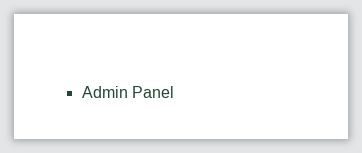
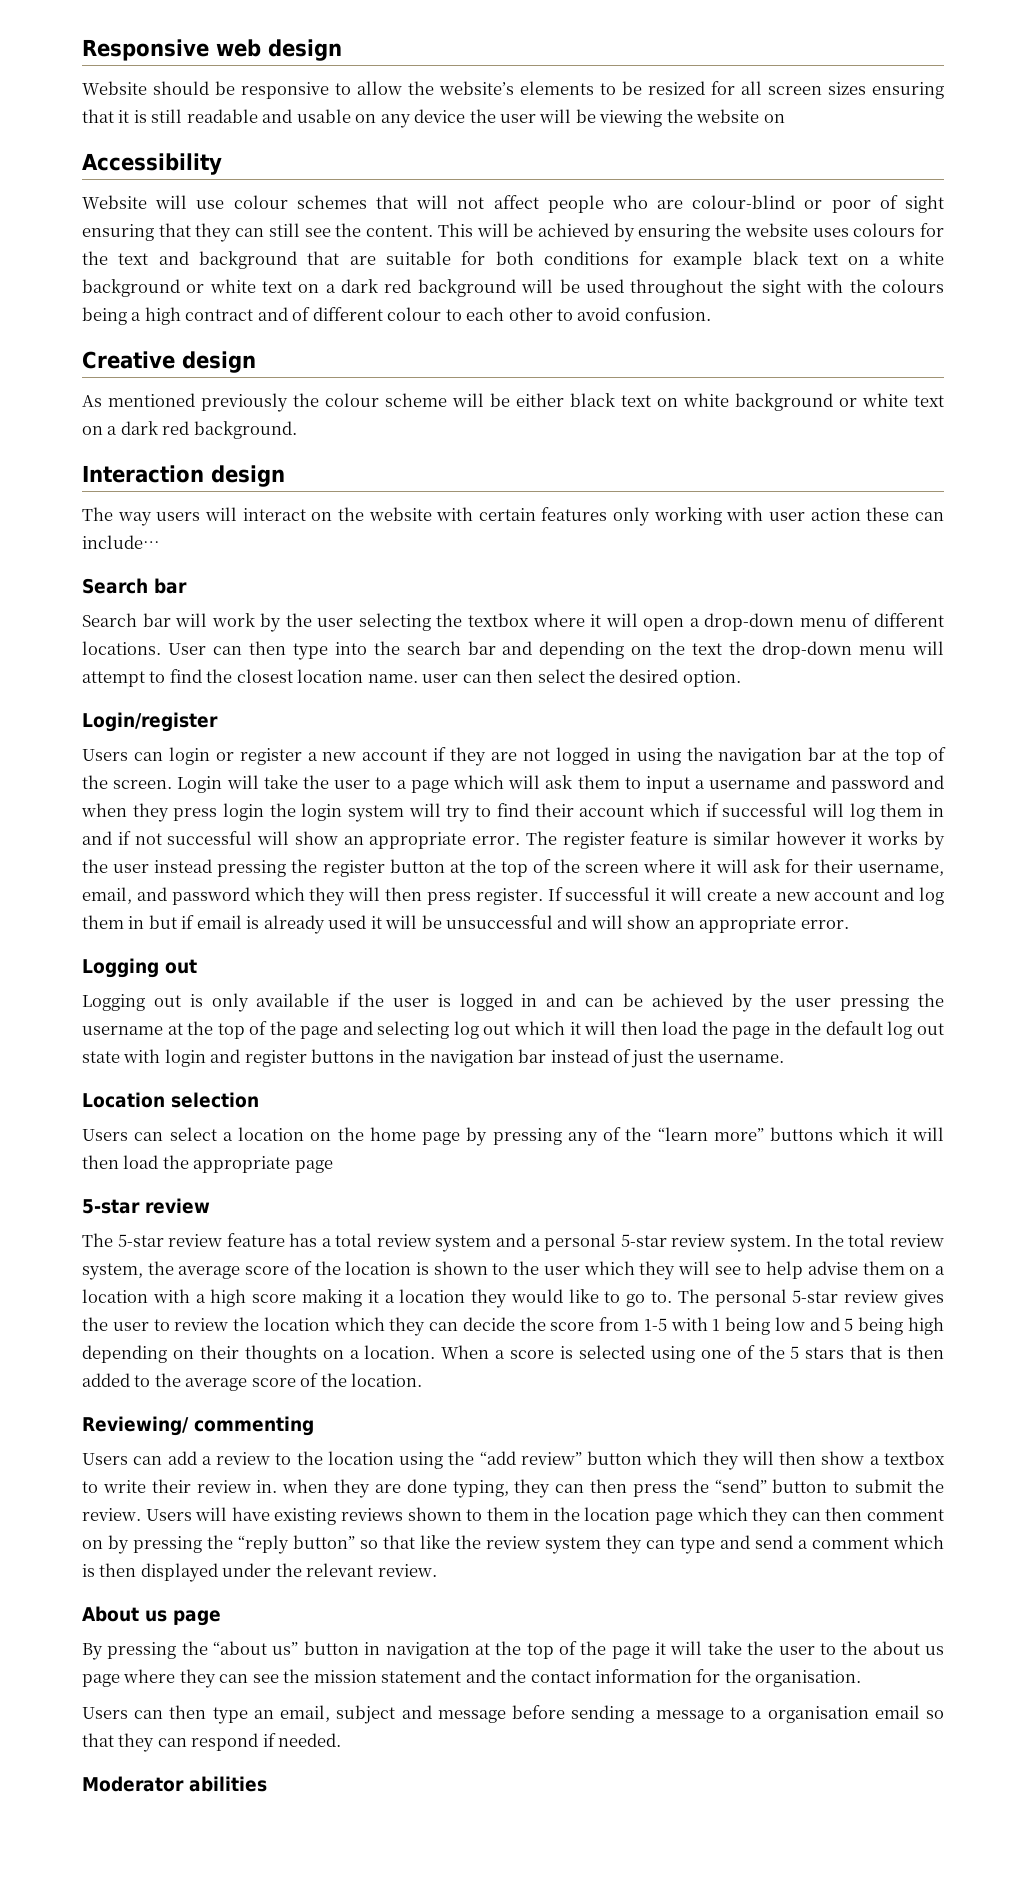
[81,86,174,98] Admin Panel -> [82,39,342,61] [82,81,944,99] [82,109,785,128] [82,153,222,175] [82,195,944,213] [82,223,944,242] [82,251,944,269] [82,279,945,297] [82,307,711,325] [82,351,256,373] [82,393,944,412] [82,421,297,439] [82,465,285,487] [82,507,944,526] [82,535,160,549] [82,578,187,594] [82,613,944,632] [82,641,945,660] [82,669,741,687] [82,712,218,732] [82,747,947,766] [82,775,945,793] [81,803,945,822] [82,831,945,850] [82,859,944,877] [82,887,945,906] [82,915,849,934] [82,958,197,978] [82,993,945,1012] [82,1021,944,1039] [82,1049,785,1068] [82,1092,259,1108] [82,1127,945,1146] [82,1155,333,1173] [82,1198,210,1214] [82,1233,944,1252] [82,1261,945,1280] [82,1289,944,1308] [82,1317,945,1336] [82,1345,944,1363] [82,1373,423,1391] [82,1416,314,1436] [82,1451,946,1470] [82,1479,945,1498] [82,1507,944,1526] [82,1535,944,1554] [82,1563,437,1582] [82,1606,221,1626] [82,1641,945,1660] [82,1669,862,1688] [82,1705,945,1724] [82,1733,342,1752] [82,1776,267,1792] Responsive web design // Website should be responsive to allow the website’s elements to be resized for all screen sizes ensuring that it is still readable and usable on any device the user will be viewing the website on // Accessibility // Website will use colour schemes that will not affect people who are colour-blind or poor of sight ensuring that they can still see the content. This will be achieved by ensuring the website uses colours for the text and background that are suitable for both conditions for example black text on a white background or white text on a dark red background will be used throughout the sight with the colours being a high contract and of different colour to each other to avoid confusion. // Creative design // As mentioned previously the colour scheme will be either black text on white background or white text on a dark red background. // Interaction design // The way users will interact on the website with certain features only working with user action these can include… // Search bar // Search bar will work by the user selecting the textbox where it will open a drop-down menu of different locations. User can then type into the search bar and depending on the text the drop-down menu will attempt to find the closest location name. user can then select the desired option. // Login/register // Users can login or register a new account if they are not logged in using the navigation bar at the top of the screen. Login will take the user to a page which will ask them to input a username and password and when they press login the login system will try to find their account which if successful will log them in and if not successful will show an appropriate error. The register feature is similar however it works by the user instead pressing the register button at the top of the screen where it will ask for their username, email, and password which they will then press register. If successful it will create a new account and log them in but if email is already used it will be unsuccessful and will show an appropriate error. // Logging out // Logging out is only available if the user is logged in and can be achieved by the user pressing the username at the top of the page and selecting log out which it will then load the page in the default log out state with login and register buttons in the navigation bar instead of just the username. // Location selection // Users can select a location on the home page by pressing any of the “learn more” buttons which it will then load the appropriate page // 5-star review // The 5-star review feature has a total review system and a personal 5-star review system. In the total review system, the average score of the location is shown to the user which they will see to help advise them on a location with a high score making it a location they would like to go to. The personal 5-star review gives the user to review the location which they can decide the score from 1-5 with 1 being low and 5 being high depending on their thoughts on a location. When a score is selected using one of the 5 stars that is then added to the average score of the location. // Reviewing/ commenting // Users can add a review to the location using the “add review” button which they will then show a textbox to write their review in. when they are done typing, they can then press the “send” button to submit the review. Users will have existing reviews shown to them in the location page which they can then comment on by pressing the “reply button” so that like the review system they can type and send a comment which is then displayed under the relevant review. // About us page // By pressing the “about us” button in navigation at the top of the page it will take the user to the about us page where they can see the mission statement and the contact information for the organisation. // Users can then type an email, subject and message before sending a message to a organisation email so that they can respond if needed. // Moderator abilities

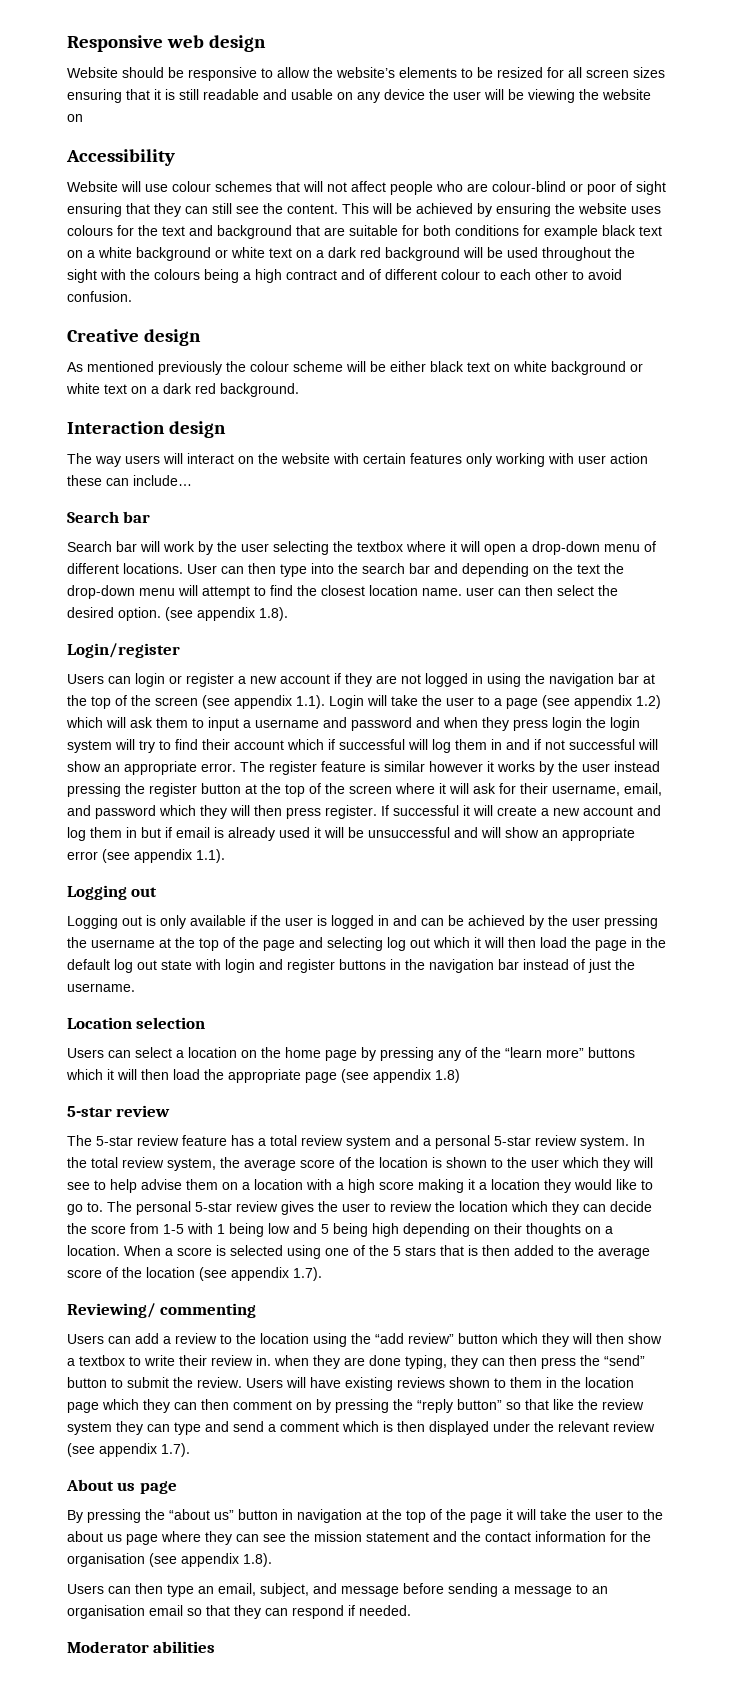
(741, 678) none -> [165,607,288,621] (see appendix 1.8).
[113,780,173,789] screen. -> [155,695,325,709] screen (see appendix 1.1).
(449, 786) none -> [542,695,661,709] (see appendix 1.2)
[800,920,849,929] error. -> [67,849,225,863] error (see appendix 1.1).
(333, 1166) none -> [341,1069,460,1083] (see appendix 1.8)
[351,1373,423,1387] location. -> [146,1267,322,1281] location (see appendix 1.7).
[377,1564,437,1577] review. -> [613,1421,655,1432] [67,1443,190,1457] review (see appendix 1.7).
[755,1670,862,1687] organisation. -> [67,1553,272,1567] organisation (see appendix 1.8).
[336,1705,396,1724] subject -> [260,1583,309,1597] subject,
[752,1710,763,1719] a -> [592,1586,608,1594] an

